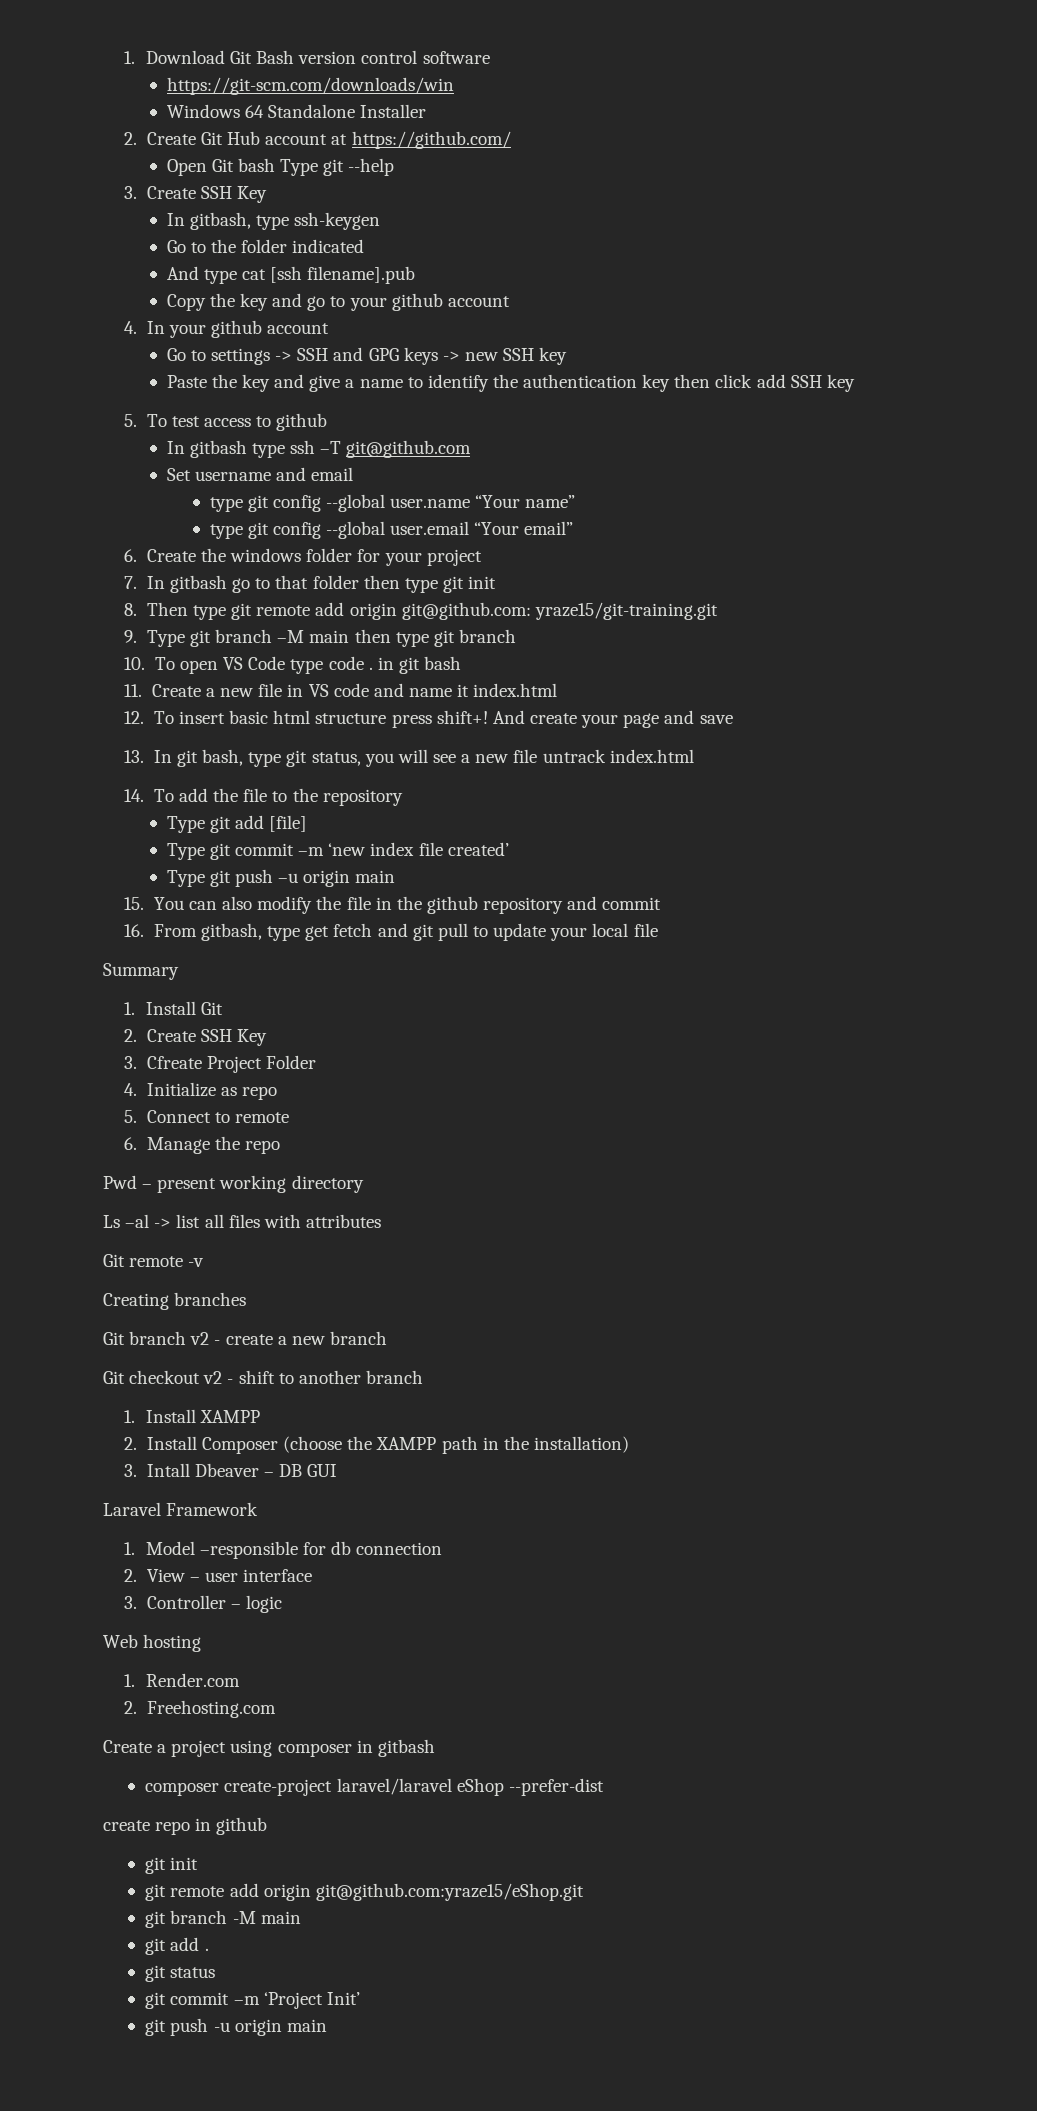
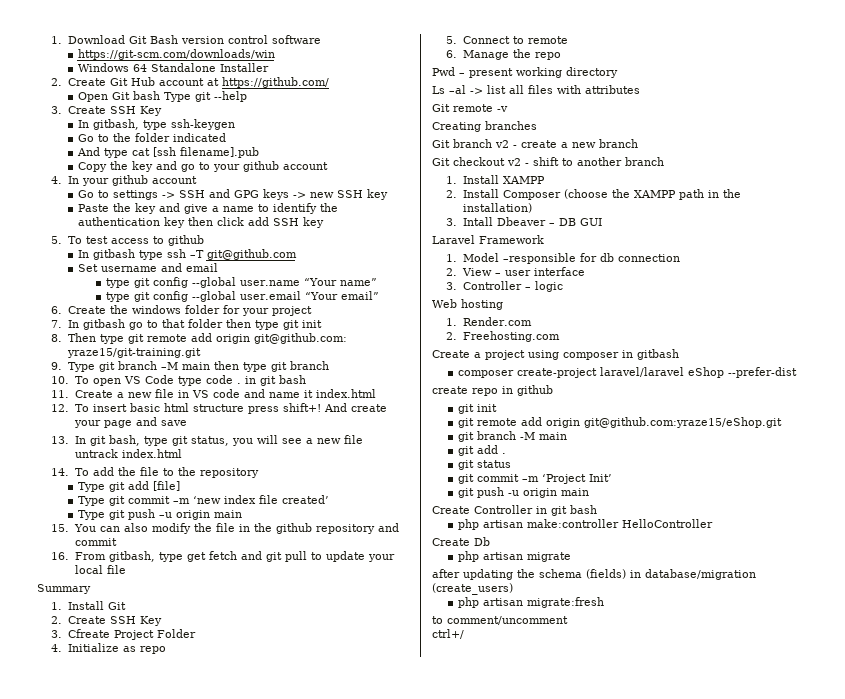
(327, 2025) none -> [432,505,597,516] [458,519,714,530] [432,537,490,546] [458,551,572,562] [432,569,756,580] [432,583,513,595] [458,597,605,608] [432,616,568,625] [432,629,464,639] // Create Controller in git bash // php artisan make:controller HelloController // Create Db // php artisan migrate // after updating the schema (fields) in database/migration (create_users) // php artisan migrate:fresh // to comment/uncomment // ctrl+/

